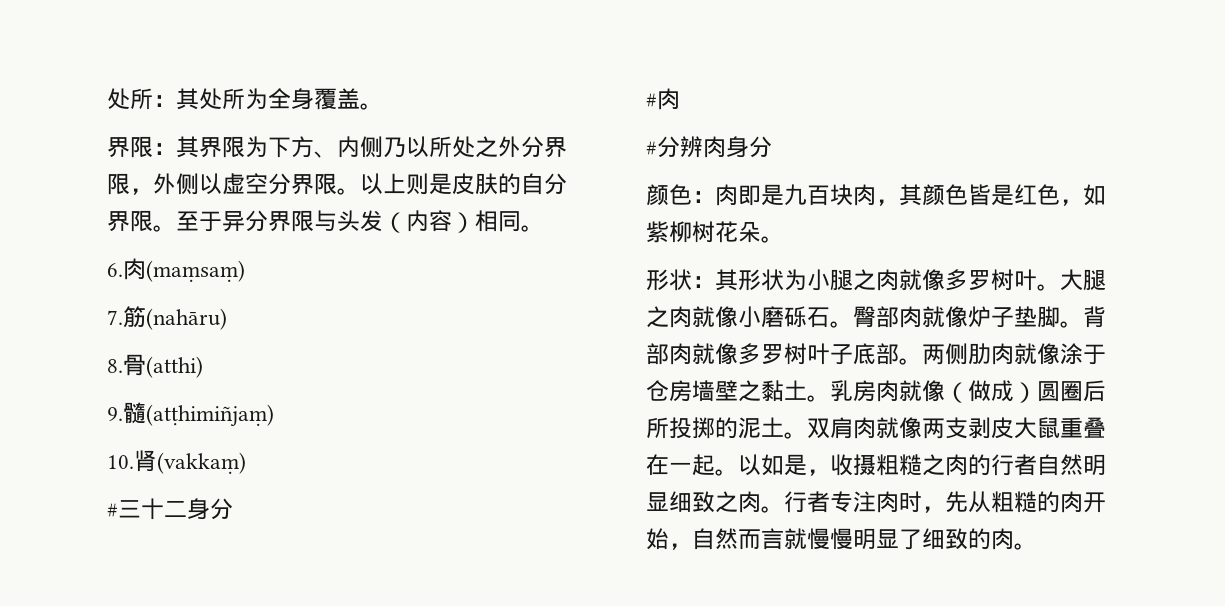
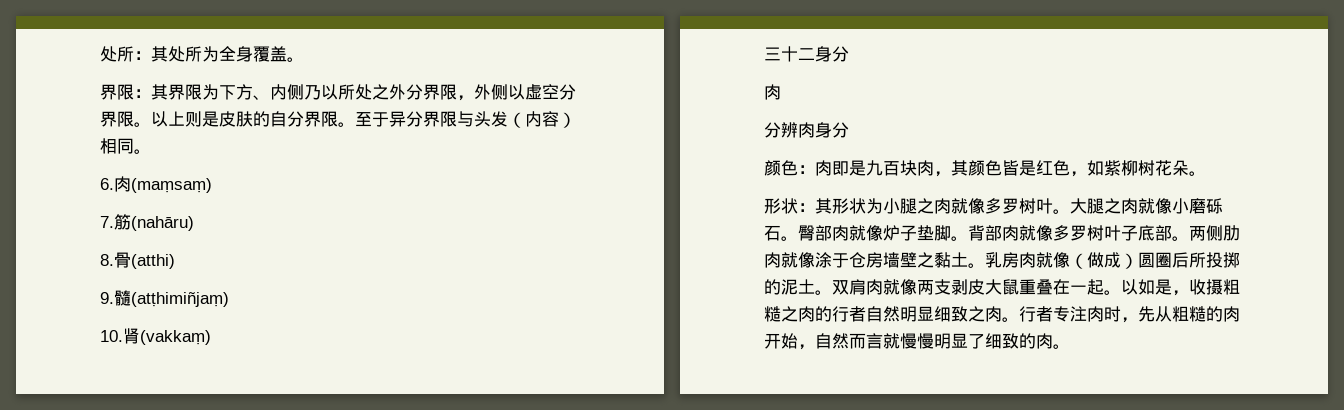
[107,503,118,517] # -> (211, 337) none
[646,93,657,107] # -> (849, 54) none
[646,141,657,155] # -> (781, 92) none

